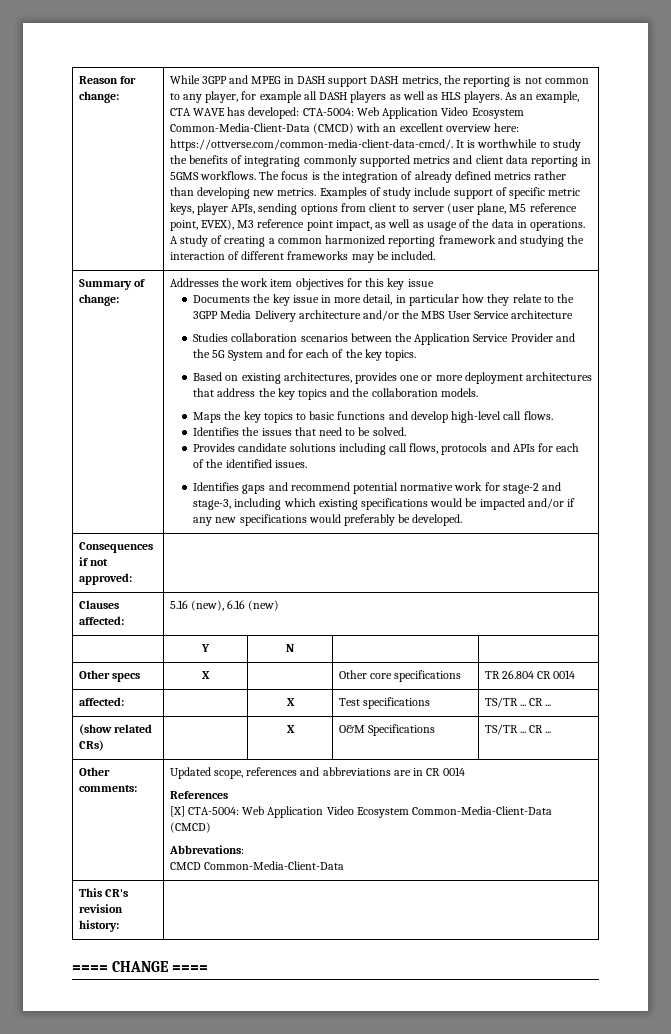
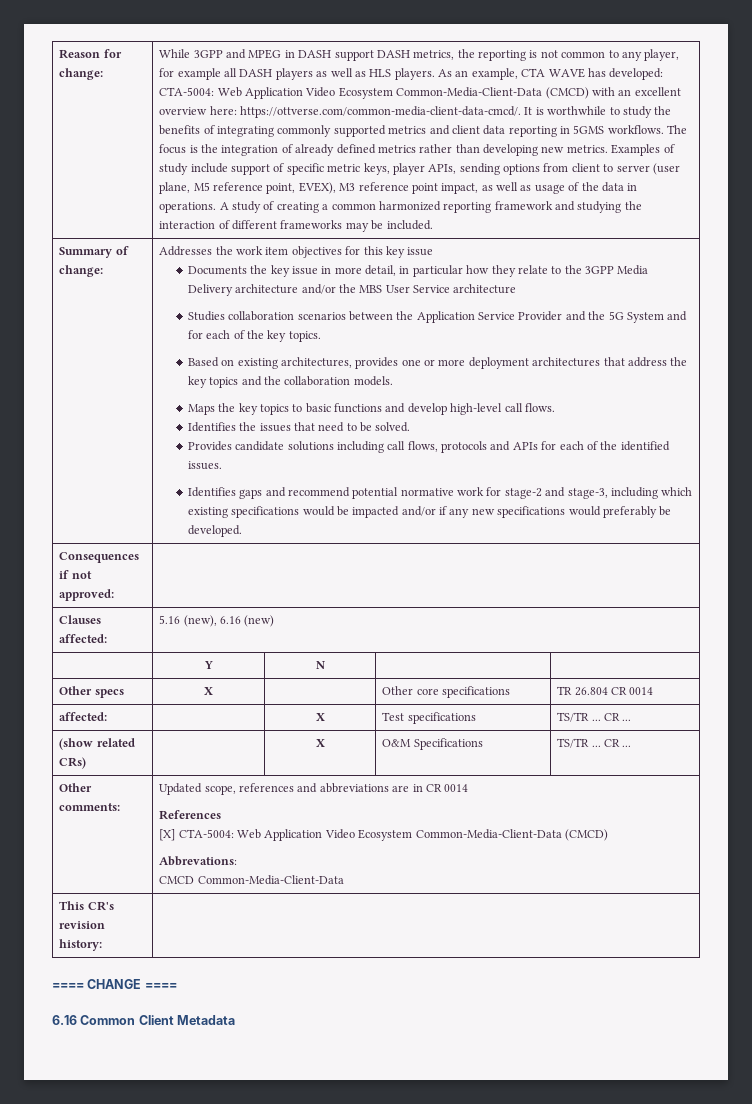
(209, 968) none -> [52,1015,236,1025] // 6.16 Common Client Metadata

